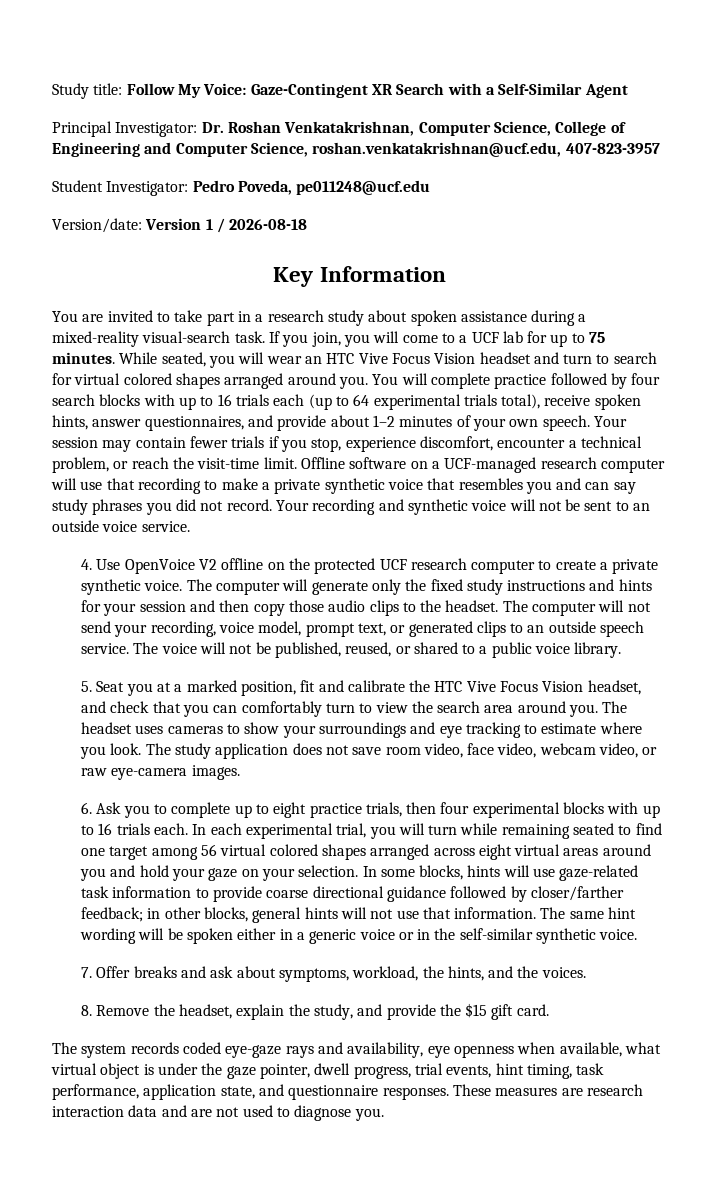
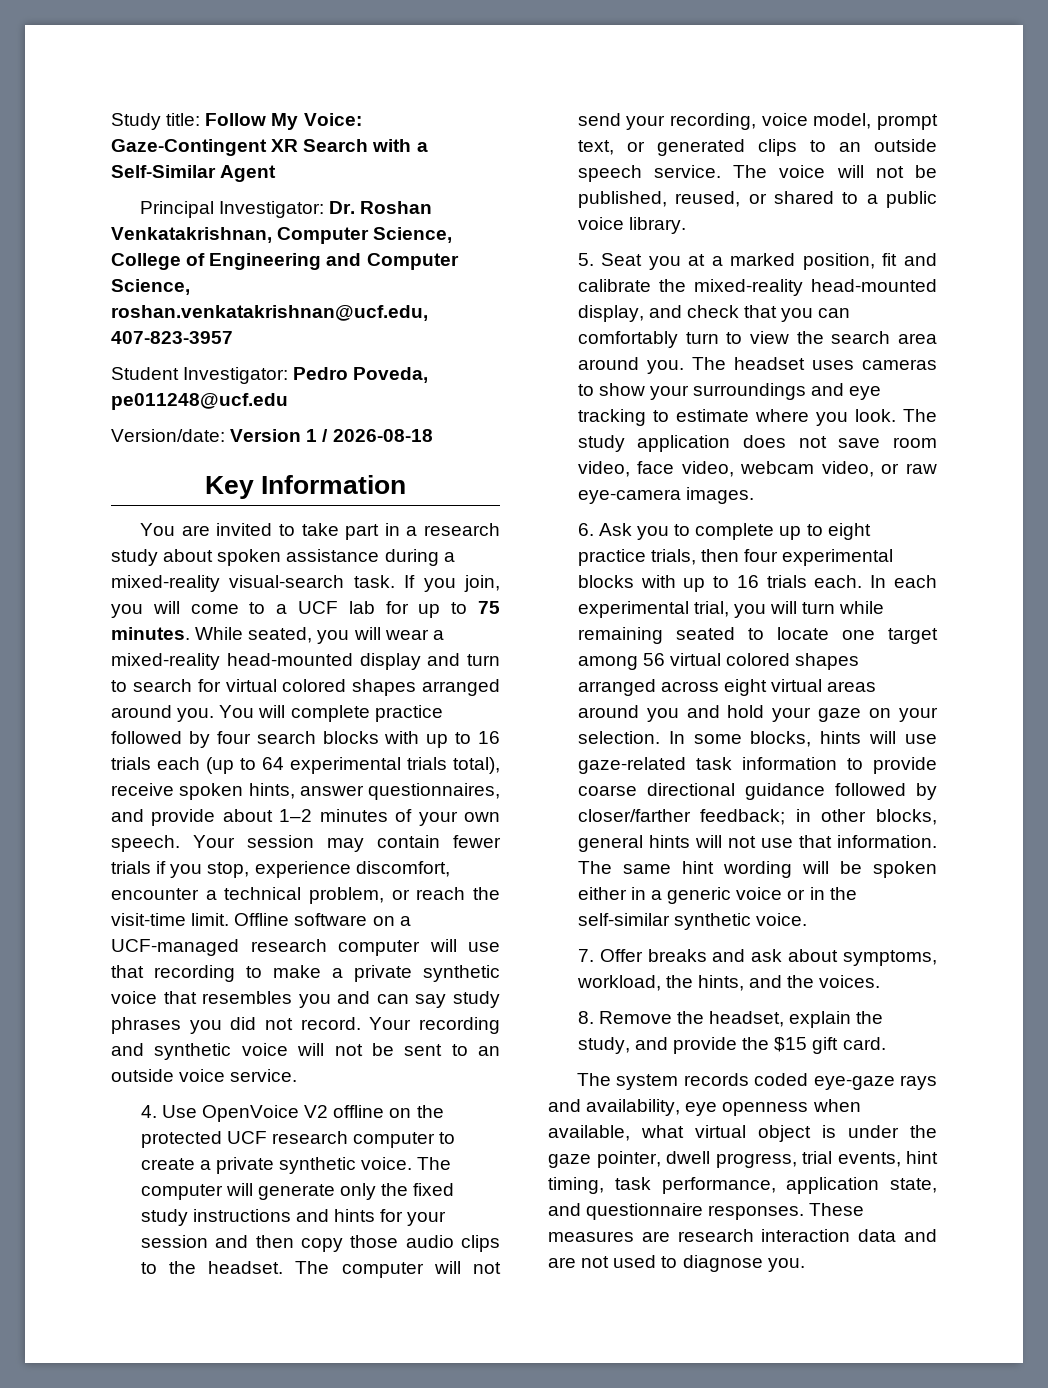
[304,352,531,364] an HTC Vive Focus Vision headset -> [432,630,444,640] [111,653,421,670] a mixed-reality head-mounted display
[434,680,641,695] HTC Vive Focus Vision headset, -> [693,279,937,296] [577,305,644,322] mixed-reality head-mounted display,
[635,823,662,835] find -> [776,627,829,640] locate

